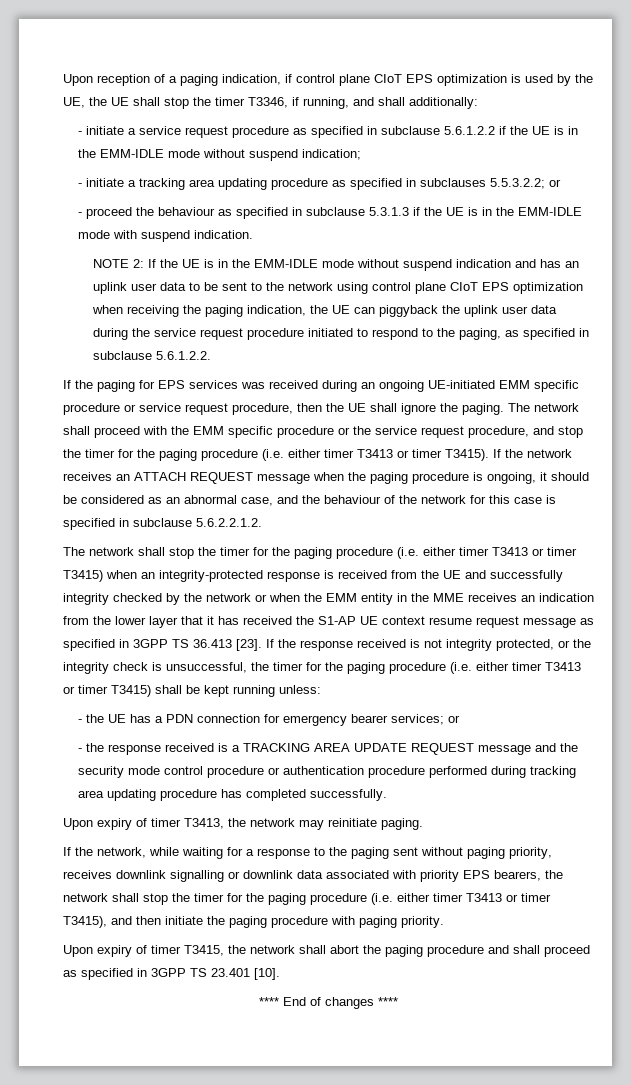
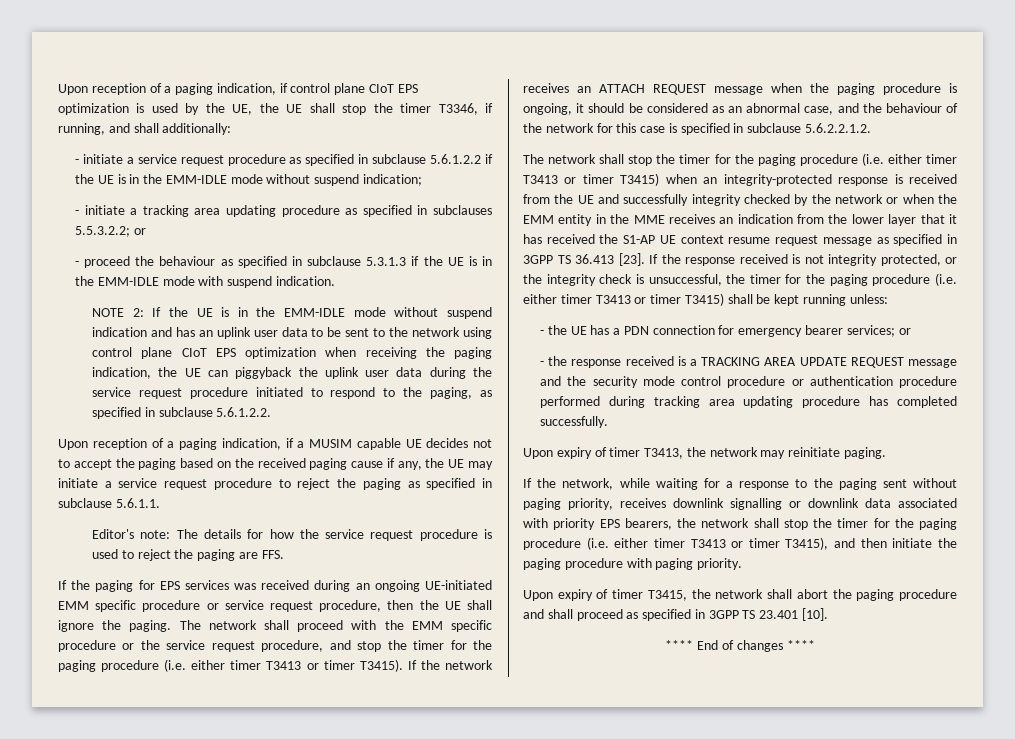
(212, 355) none -> [58,438,492,450] [58,458,493,470] [58,478,493,490] [58,498,160,508] [91,529,493,541] [91,549,284,561] // Upon reception of a paging indication, if a MUSIM capable UE decides not to accept the paging based on the received paging cause if any, the UE may initiate a service request procedure to reject the paging as specified in subclause 5.6.1.1. // Editor's note: The details for how the service request procedure is used to reject the paging are FFS.

